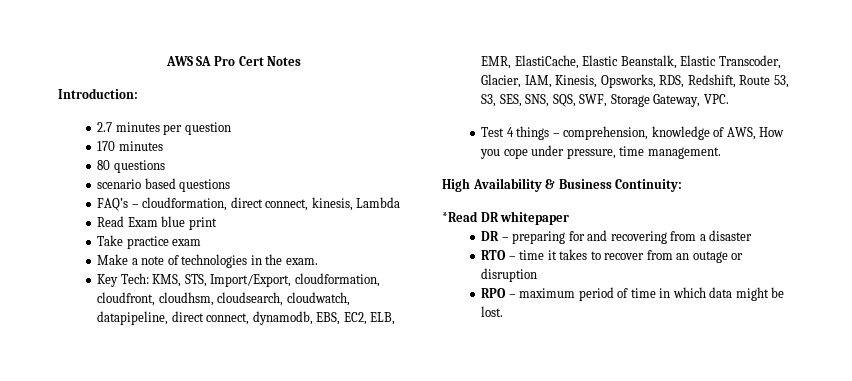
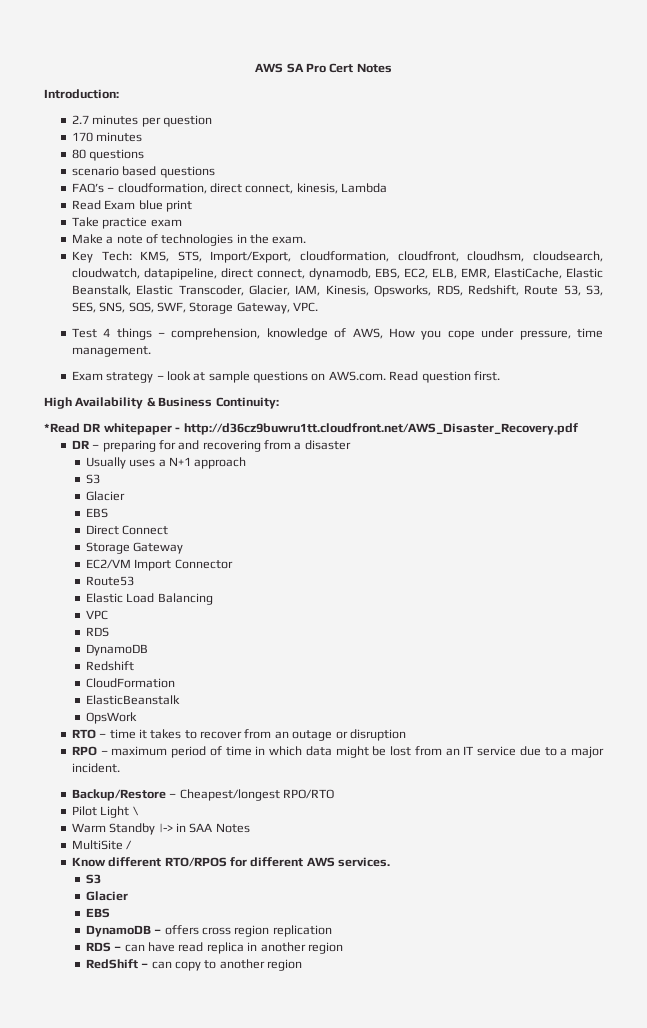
(721, 153) none -> [71,371,500,383] // Exam strategy – look at sample questions on AWS.com. Read question first.
(570, 218) none -> [175,423,578,435] - http://d36cz9buwru1tt.cloudfront.net/AWS_Disaster_Recovery.pdf
(753, 235) none -> [85,457,247,469] [85,474,100,484] [85,491,125,501] [85,508,108,518] [85,525,169,535] [85,542,184,554] [85,559,233,571] [85,576,134,586] [85,593,213,605] [85,610,108,620] [85,627,109,637] [85,644,148,656] [85,661,134,671] [85,678,175,688] [85,695,180,705] [85,712,137,724] // Usually uses a N+1 approach // S3 // Glacier // EBS // Direct Connect // Storage Gateway // EC2/VM Import Connector // Route53 // Elastic Load Balancing // VPC // RDS // DynamoDB // Redshift // CloudFormation // ElasticBeanstalk // OpsWork
[481,306,504,317] lost. -> [390,746,605,758] [71,763,120,773] [71,789,334,801] [71,806,139,818] [71,823,250,835] [71,840,133,850] [71,857,391,867] [85,874,101,884] [85,891,128,901] [85,908,110,918] [85,925,332,937] [85,942,343,954] [85,959,303,971] lost from an IT service due to a major incident. // Backup/Restore – Cheapest/longest RPO/RTO // Pilot Light \ // Warm Standby |-> in SAA Notes // MultiSite / // Know different RTO/RPOS for different AWS services. // S3 // Glacier // EBS // DynamoDB – offers cross region replication // RDS – can have read replica in another region // RedShift – can copy to another region

